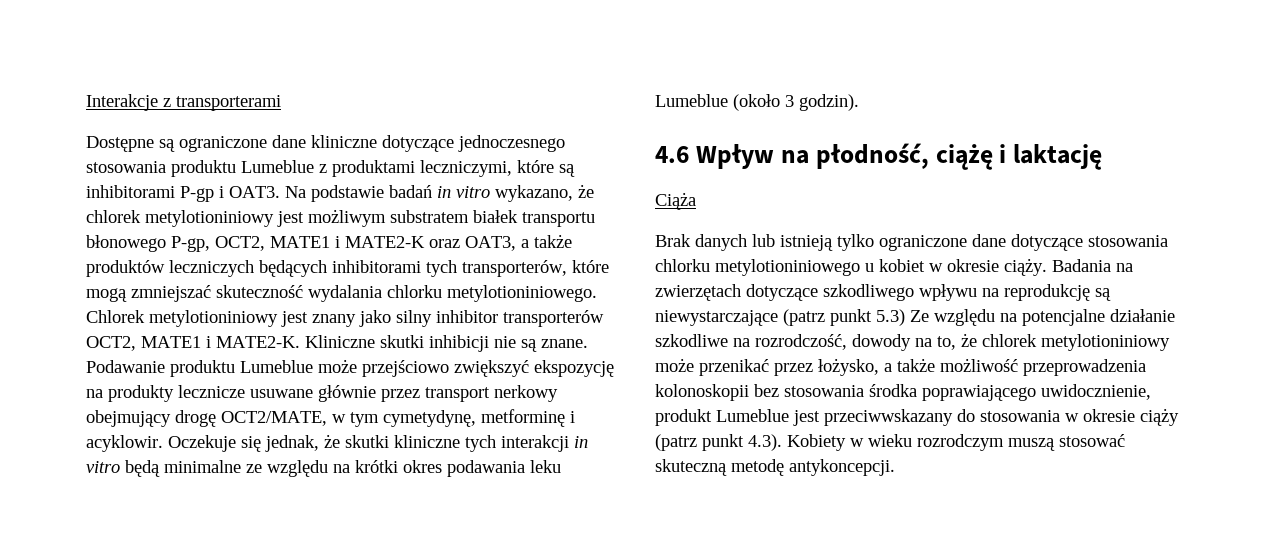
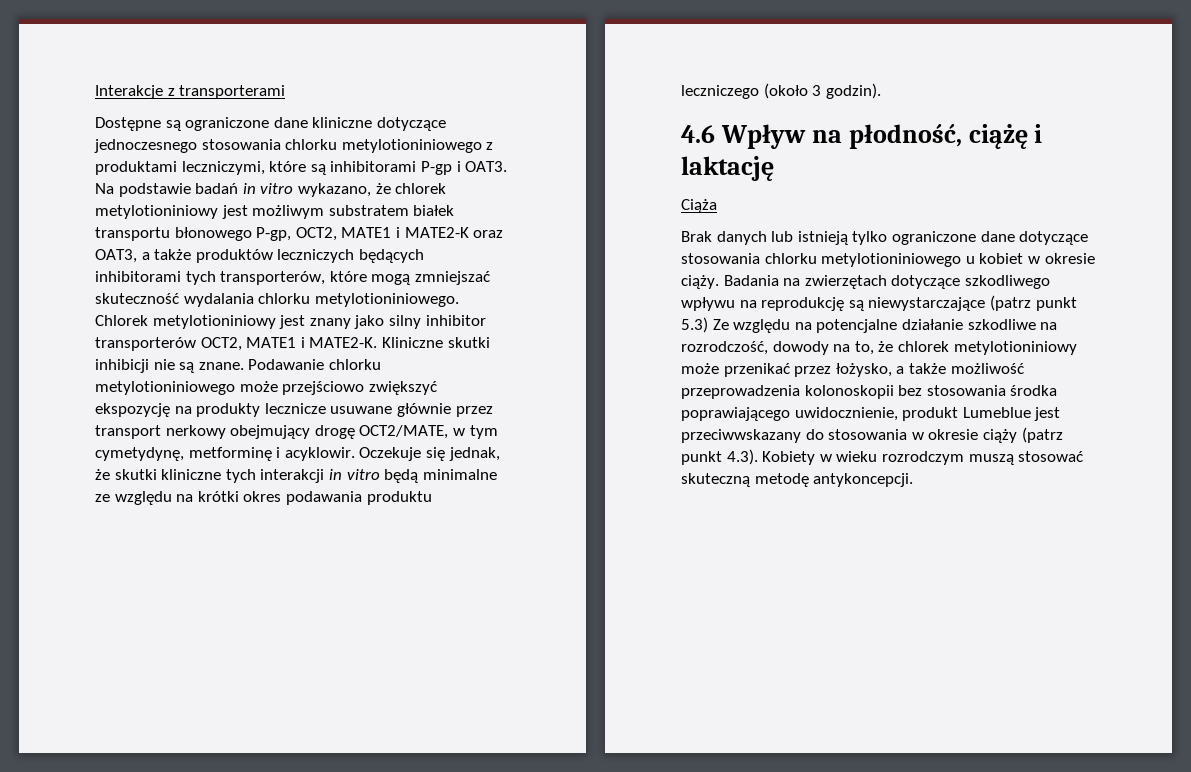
[171,160,314,177] produktu Lumeblue -> [285,139,482,153] chlorku metylotioniniowego
[170,360,313,377] produktu Lumeblue -> [328,359,381,370] [95,381,235,395] chlorku metylotioniniowego
[530,460,561,473] [655,94,728,107] leku Lumeblue -> [366,491,432,505] [681,85,759,99] produktu leczniczego

